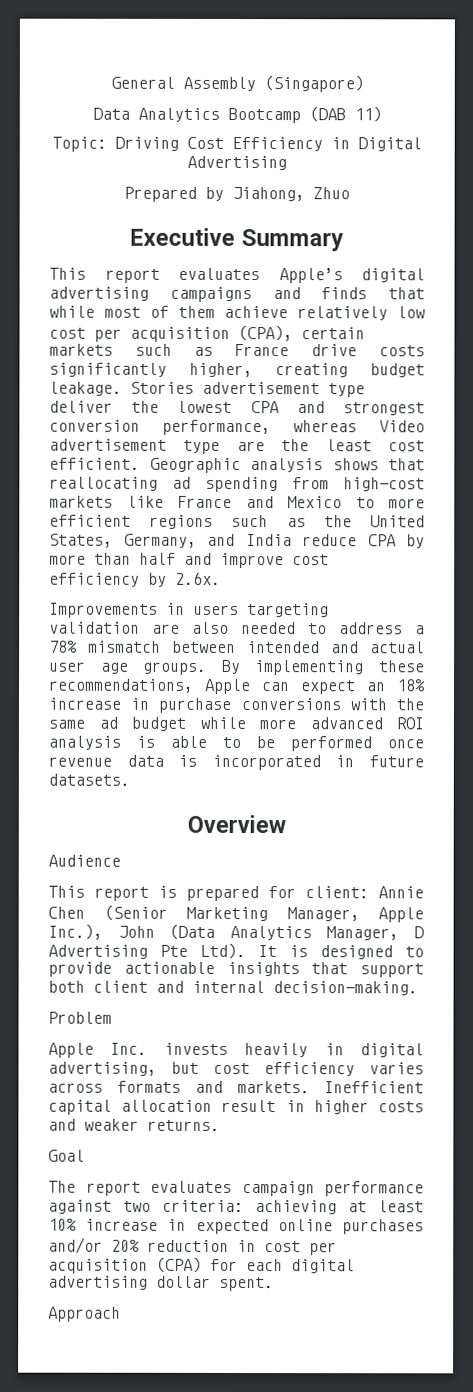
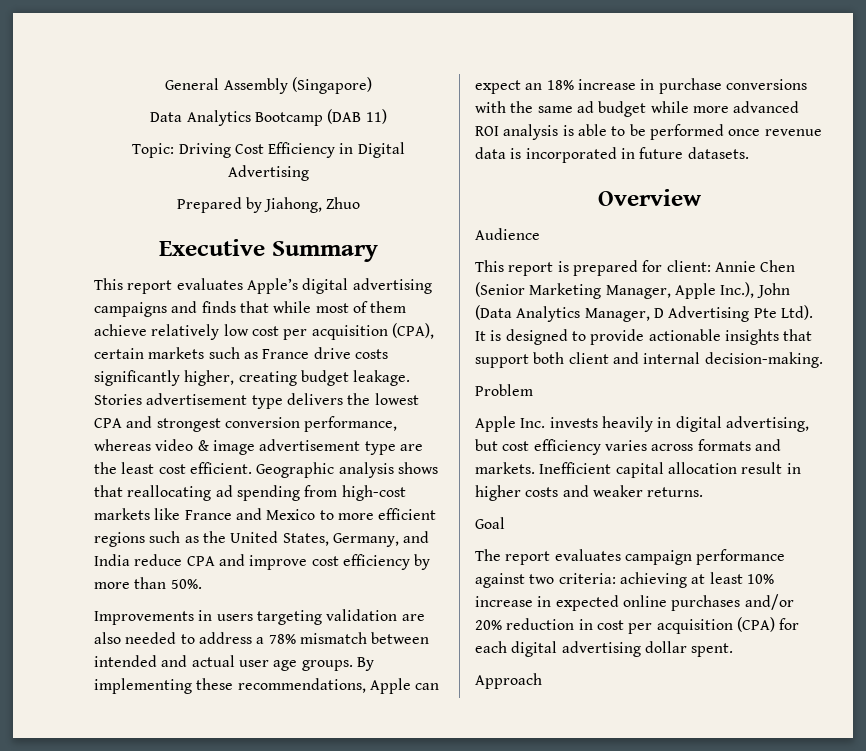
[49,400,113,413] deliver -> [286,393,343,405] delivers
[379,420,425,433] Video -> [155,439,255,455] video & image
[406,534,425,549] [49,552,176,565] by more than half -> (215, 561) none
[175,571,221,585] 2.6x. -> [94,577,202,589] more than 50%.

